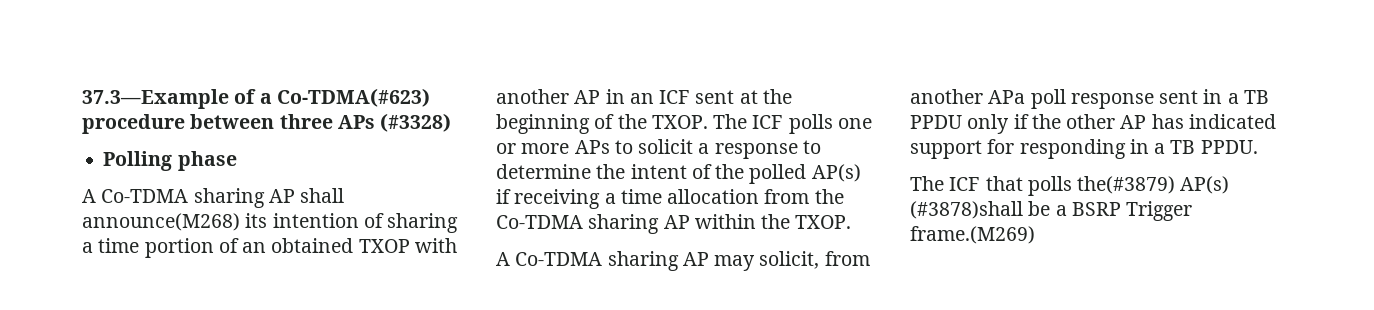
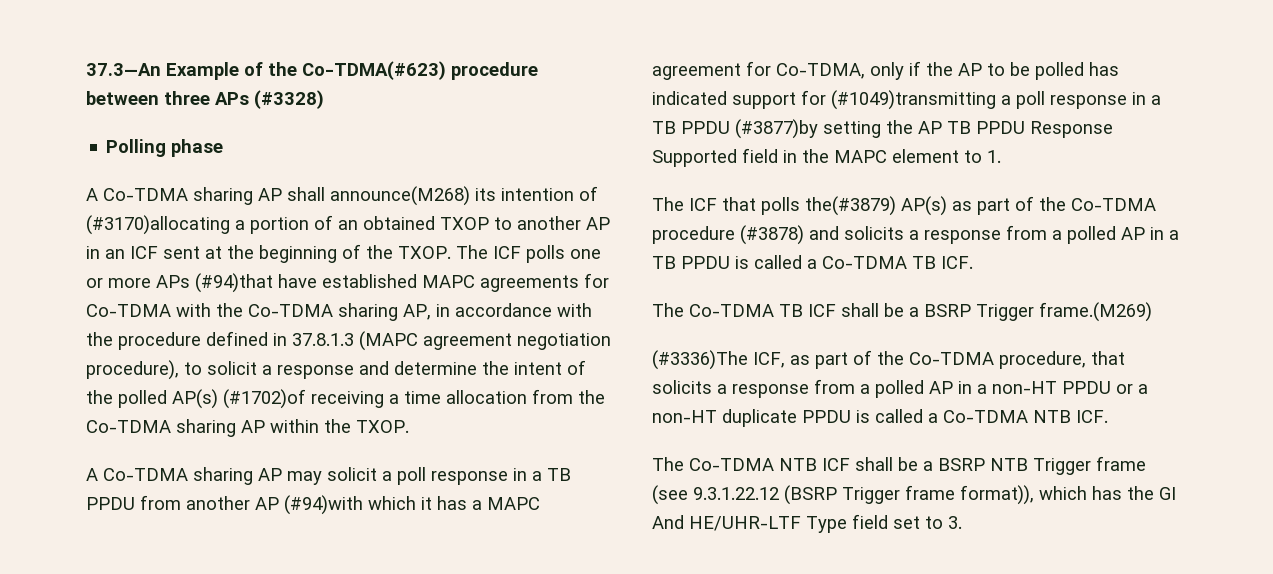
[82,89,272,109] 37.3—Example of a -> [86,62,297,80] 37.3—An Example of the
[387,213,459,233] [82,238,140,253] sharing a time -> [86,215,245,235] (#3170)allocating a
[414,238,457,253] with -> [494,217,512,230] to
(610, 147) none -> [195,273,609,293] [86,303,592,321] [86,331,611,351] [86,360,179,380] (#94)that have established MAPC agreements for Co-TDMA with the Co-TDMA sharing AP, in accordance with the procedure defined in 37.8.1.3 (MAPC agreement negotiation procedure),
[802,140,821,154] to -> [359,361,389,375] and
[496,189,511,204] if -> [223,389,306,409] (#1702)of
[759,251,870,269] [910,89,1269,109] [910,114,1276,134] [910,139,1258,159] solicit, from another APa poll response sent in a TB PPDU only if the other AP has indicated support for responding in a TB PPDU. -> [327,467,571,485] [86,495,540,515] [652,61,1119,80] [652,90,1161,110] [652,119,1113,139] [652,148,1001,167] solicit a poll response in a TB PPDU from another AP (#94)with which it has a MAPC agreement for Co-TDMA, only if the AP to be polled has indicated support for (#1049)transmitting a poll response in a TB PPDU (#3877)by setting the AP TB PPDU Response Supported field in the MAPC element to 1.
[910,201,1023,219] (#3878)shall -> [952,196,1156,215] [652,225,1179,245] [652,255,973,269] [652,303,879,317] as part of the Co-TDMA procedure (#3878) and solicits a response from a polled AP in a TB PPDU is called a Co-TDMA TB ICF. // The Co-TDMA TB ICF shall
(1035, 235) none -> [652,350,1125,370] [652,379,1148,398] [652,409,1108,427] [652,456,1146,475] [652,485,1176,505] [652,514,962,533] // (#3336)The ICF, as part of the Co-TDMA procedure, that solicits a response from a polled AP in a non-HT PPDU or a non-HT duplicate PPDU is called a Co-TDMA NTB ICF. // The Co-TDMA NTB ICF shall be a BSRP NTB Trigger frame (see 9.3.1.22.12 (BSRP Trigger frame format)), which has the GI And HE/UHR-LTF Type field set to 3.

